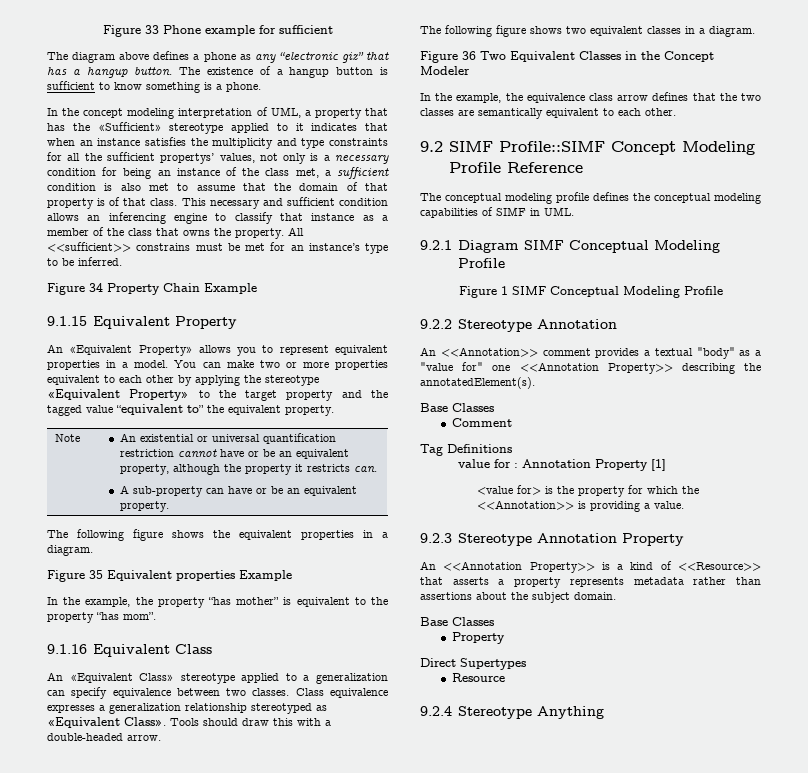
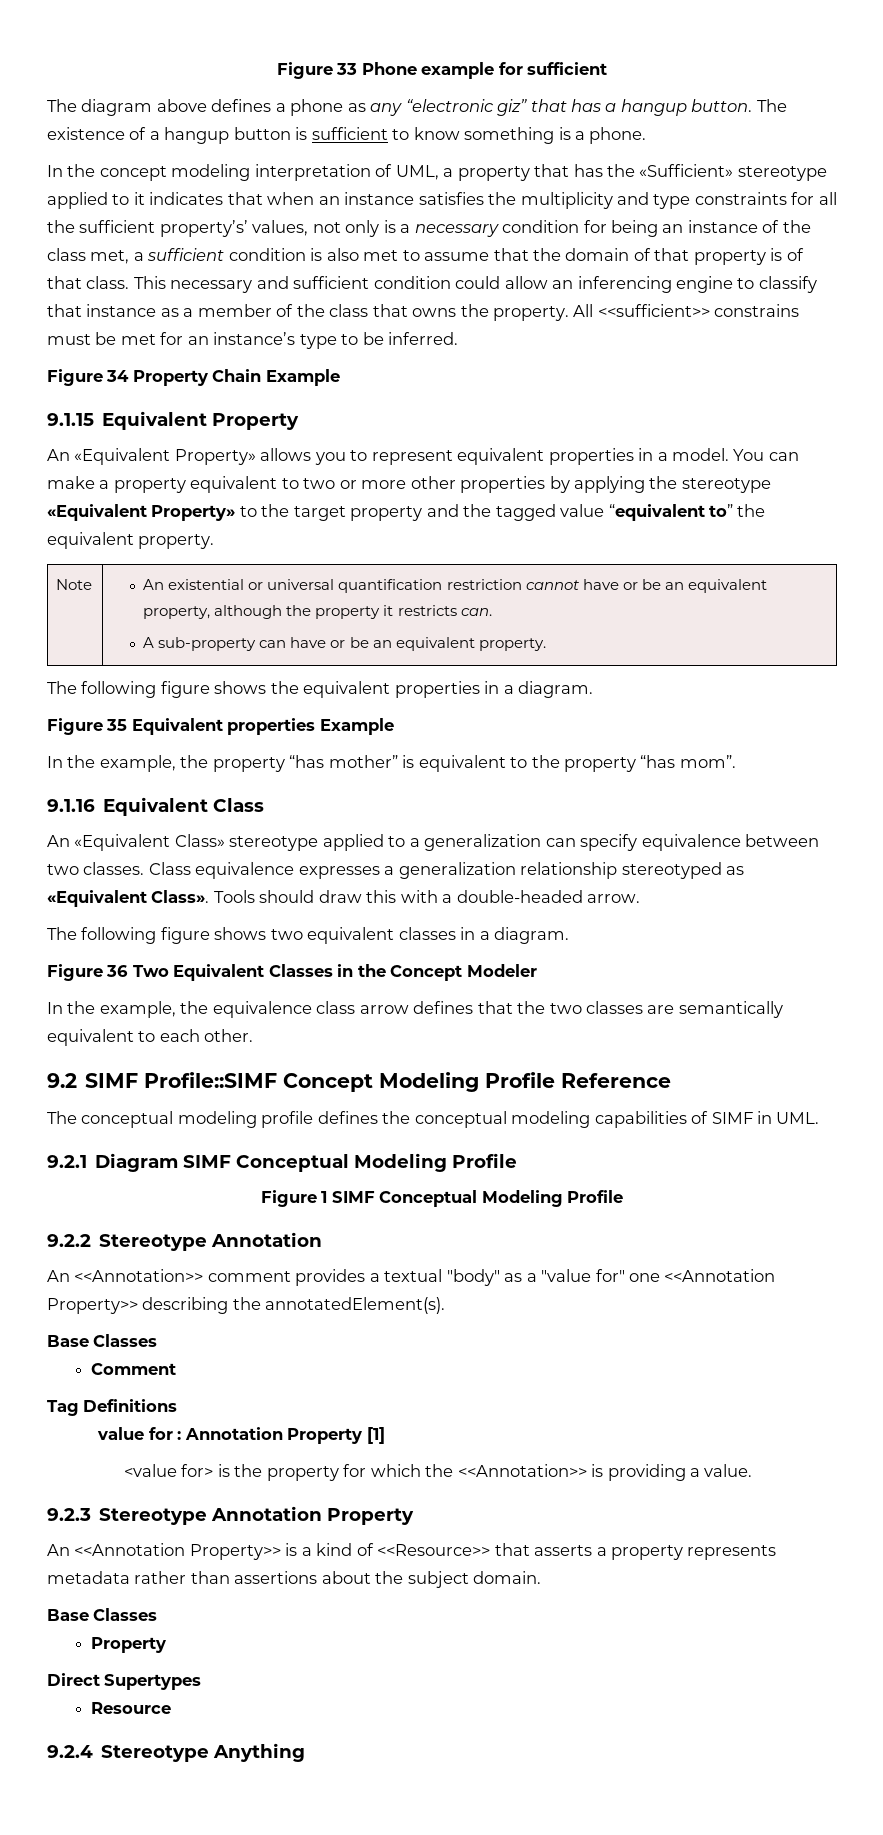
[160,153,215,164] propertys’ -> [159,220,248,237] property’s’
[47,213,79,221] allows -> [455,276,548,289] could allow
[259,360,388,370] [47,375,174,385] two or more properties equivalent to each other -> [99,476,546,493] a property equivalent to two or more other properties

